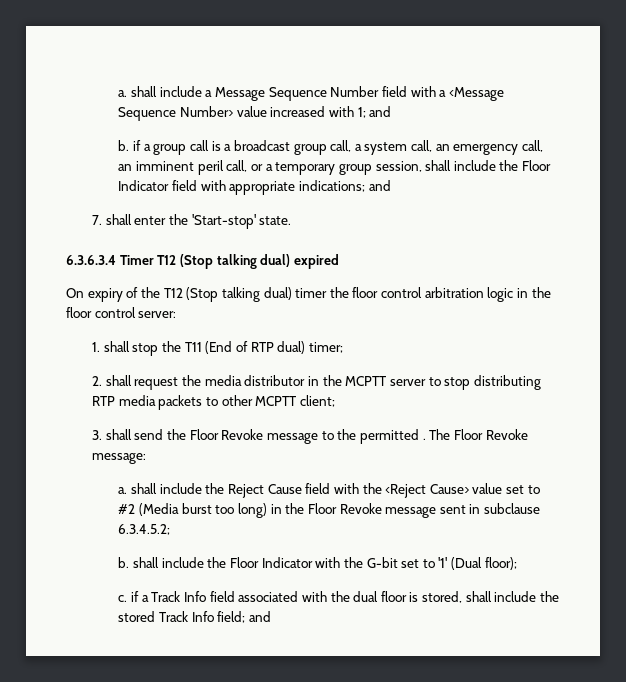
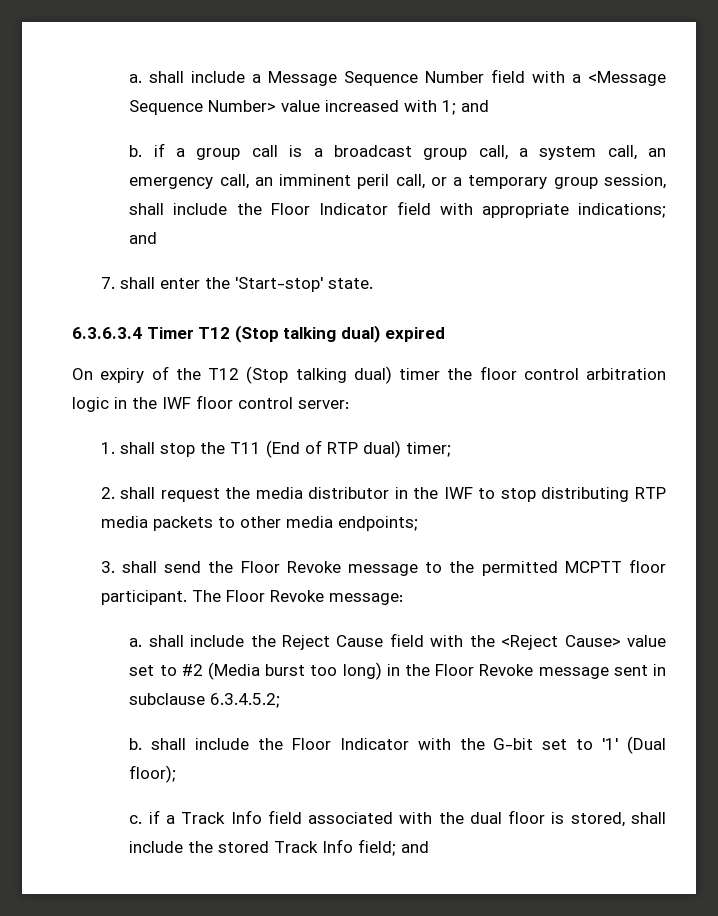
(551, 292) none -> [162,397,191,409] IWF
[345,376,426,386] MCPTT server -> [443,487,473,499] IWF
[255,395,336,407] MCPTT client; -> [285,516,418,531] media endpoints;
[422,438,426,440] . -> [564,559,666,573] [100,590,187,605] MCPTT floor participant.

